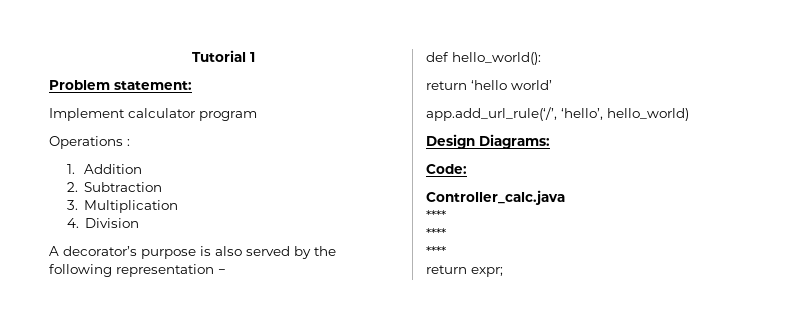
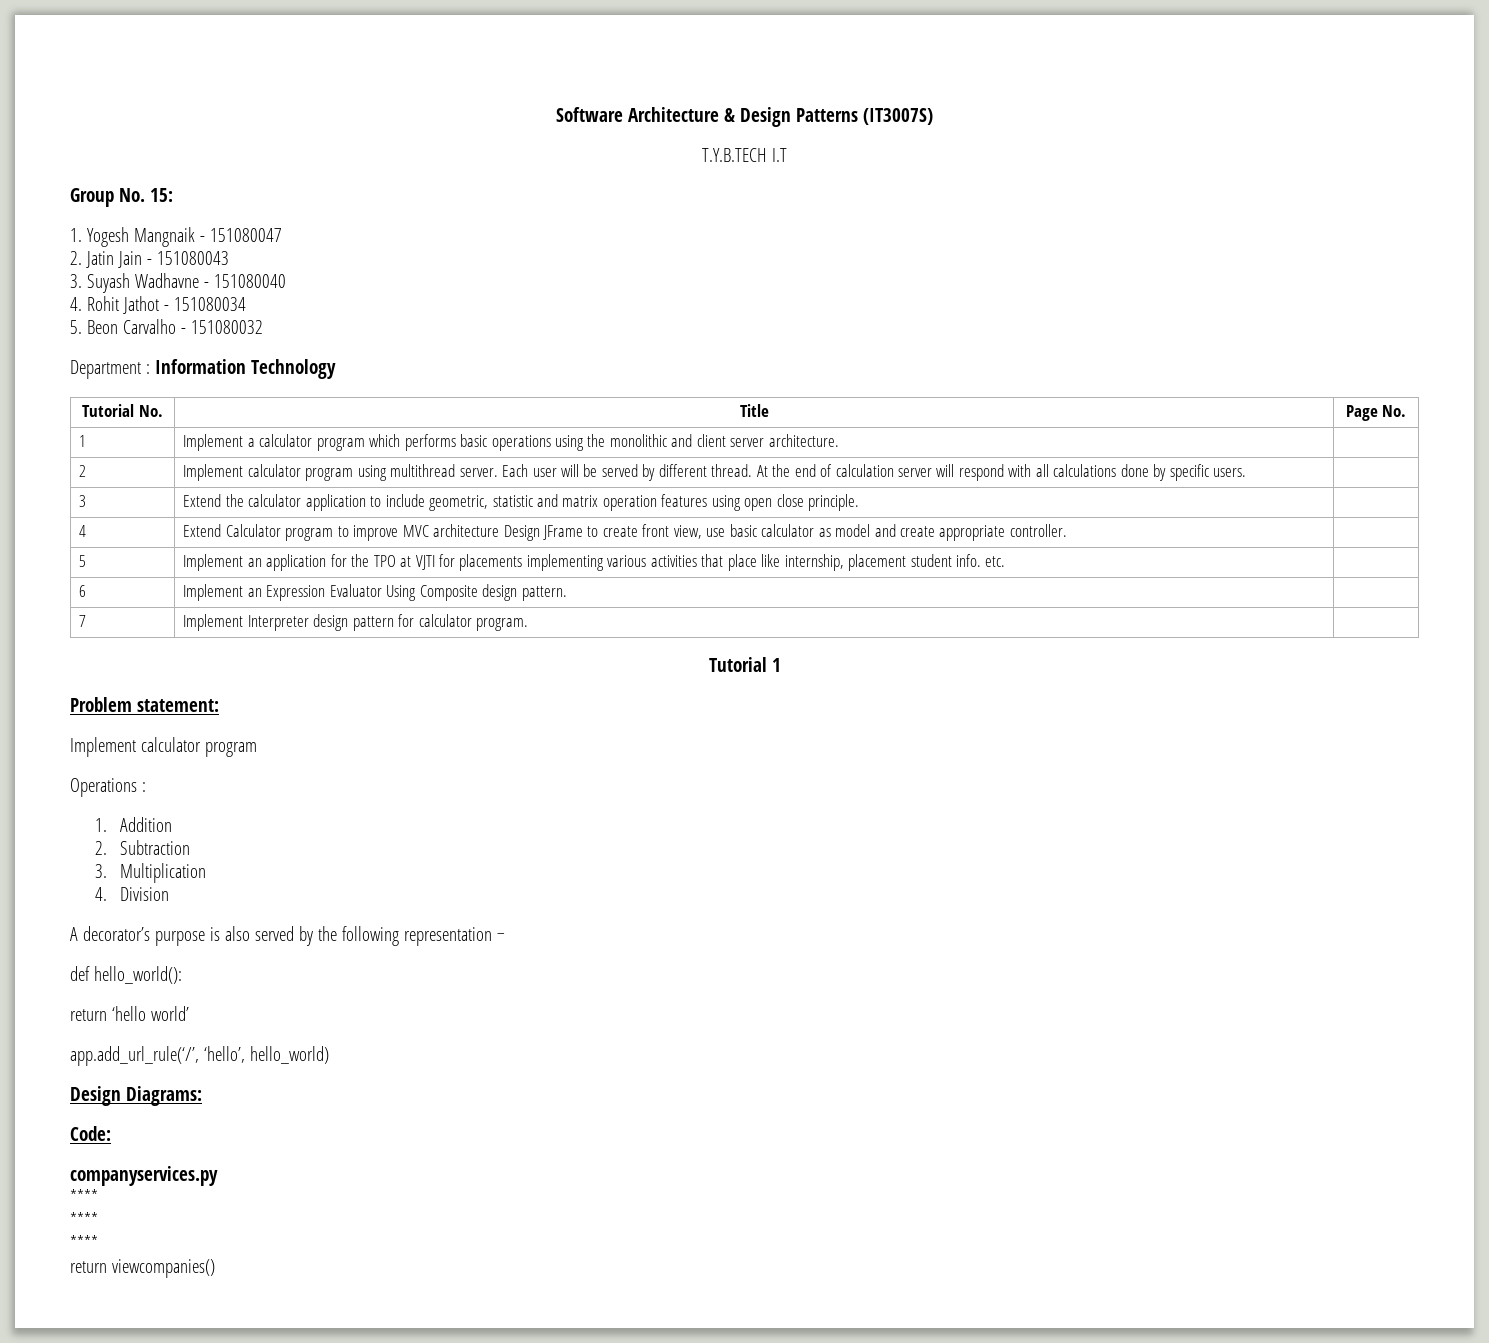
(191, 56) none -> [556,107,933,127] [702,148,787,162] [70,188,173,207] [70,227,282,247] [70,251,229,268] [70,273,286,293] [70,296,246,314] [70,319,263,334] [70,359,336,379] [82,404,163,417] [739,404,769,417] [1345,405,1407,421] [79,435,87,447] [183,434,839,451] [79,465,87,477] [183,464,1247,481] [79,495,87,507] [183,494,860,511] [79,525,87,537] [183,524,1067,541] [79,555,87,567] [183,554,1006,571] [79,585,87,597] [183,584,567,601] [79,615,87,627] [183,614,529,631] Software Architecture & Design Patterns (IT3007S) // T.Y.B.TECH I.T // Group No. 15: // 1. Yogesh Mangnaik - 151080047 // 2. Jatin Jain - 151080043 // 3. Suyash Wadhavne - 151080040 // 4. Rohit Jathot - 151080034 // 5. Beon Carvalho - 151080032 // Department : Information Technology // Tutorial No. | Title | Page No. // 1 | Implement a calculator program which performs basic operations using the monolithic and client server architecture. | // 2 | Implement calculator program using multithread server. Each user will be served by different thread. At the end of calculation server will respond with all calculations done by specific users. | // 3 | Extend the calculator application to include geometric, statistic and matrix operation features using open close principle. | // 4 | Extend Calculator program to improve MVC architecture Design JFrame to create front view, use basic calculator as model and create appropriate controller. | // 5 | Implement an application for the TPO at VJTI for placements implementing various activities that place like internship, placement student info. etc. | // 6 | Implement an Expression Evaluator Using Composite design pattern. | // 7 | Implement Interpreter design pattern for calculator program. | //
[426,190,565,205] Controller_calc.java -> [70,1166,218,1186] companyservices.py
[471,267,503,277] expr; -> [111,1259,215,1278] viewcompanies()

